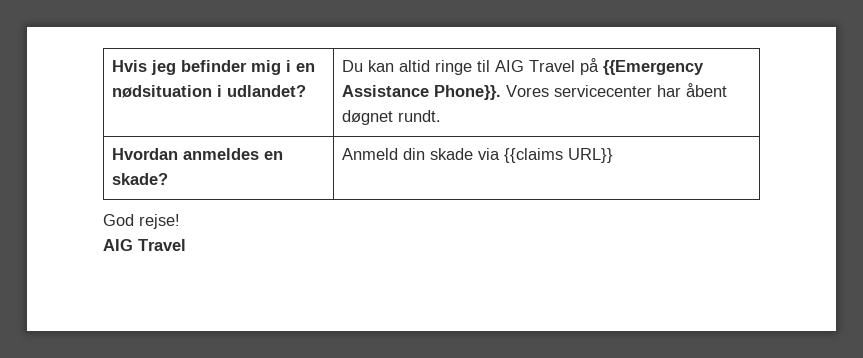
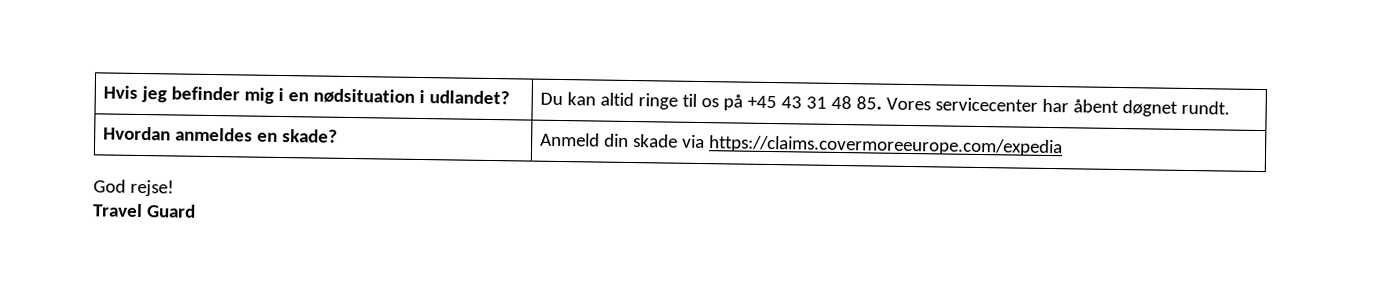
[495,58,705,75] [342,85,502,100] AIG Travel på {{Emergency Assistance Phone}}. -> [701,94,883,111] os på +45 43 31 48 85.
[504,148,614,163] {{claims URL}} -> [709,135,1064,157] https://claims.covermoreeurope.com/expedia
[103,239,186,251] AIG Travel -> [93,203,196,218] Travel Guard

